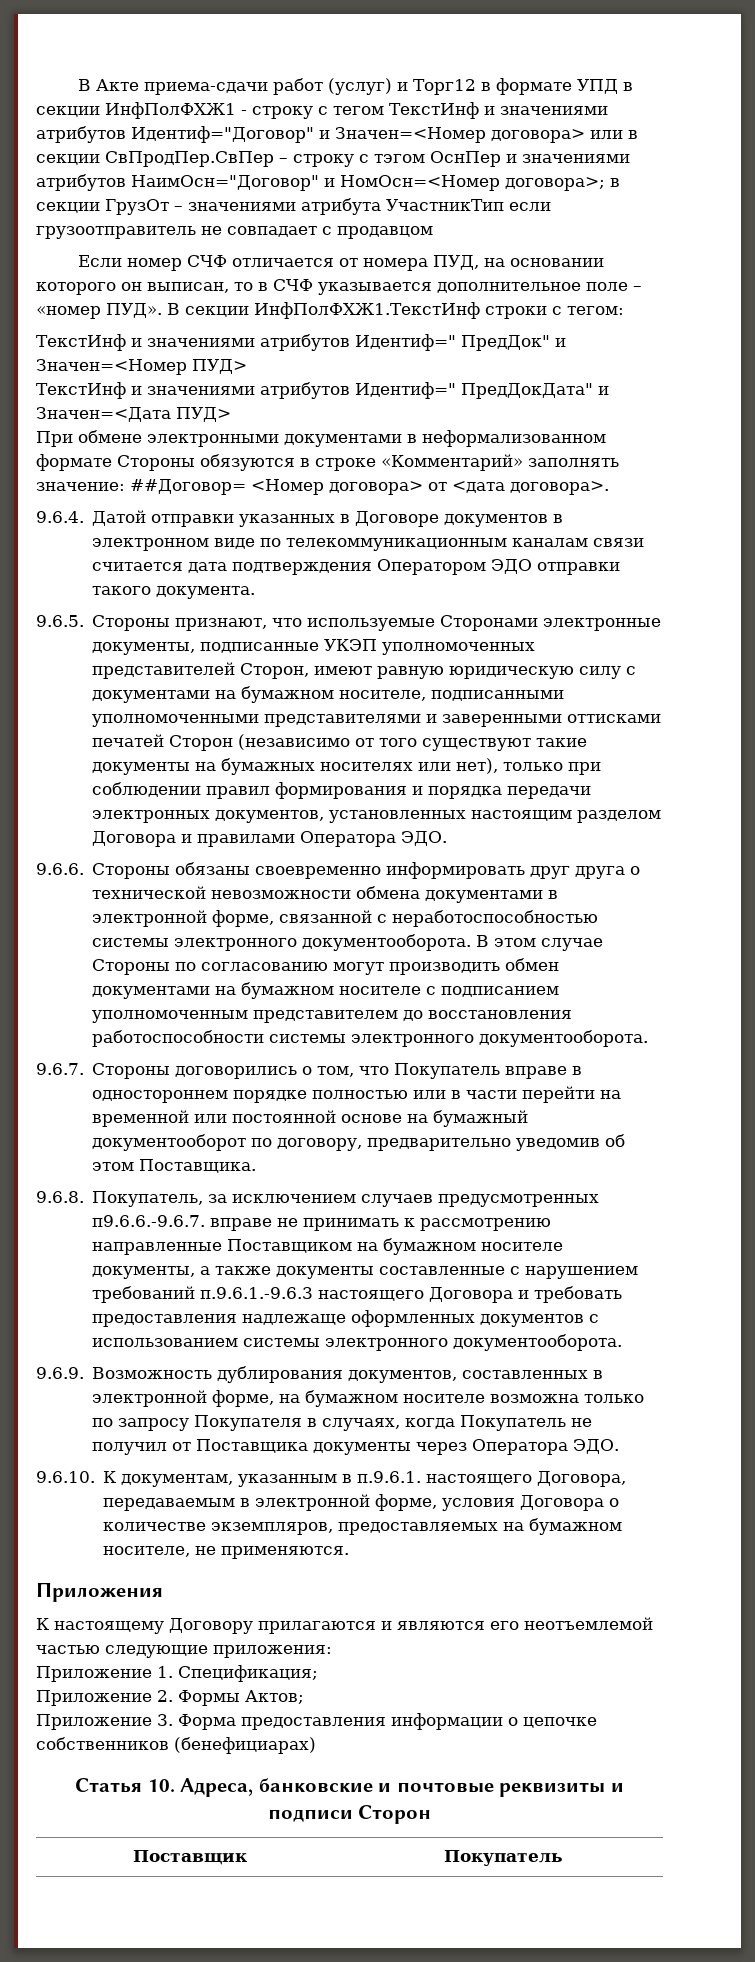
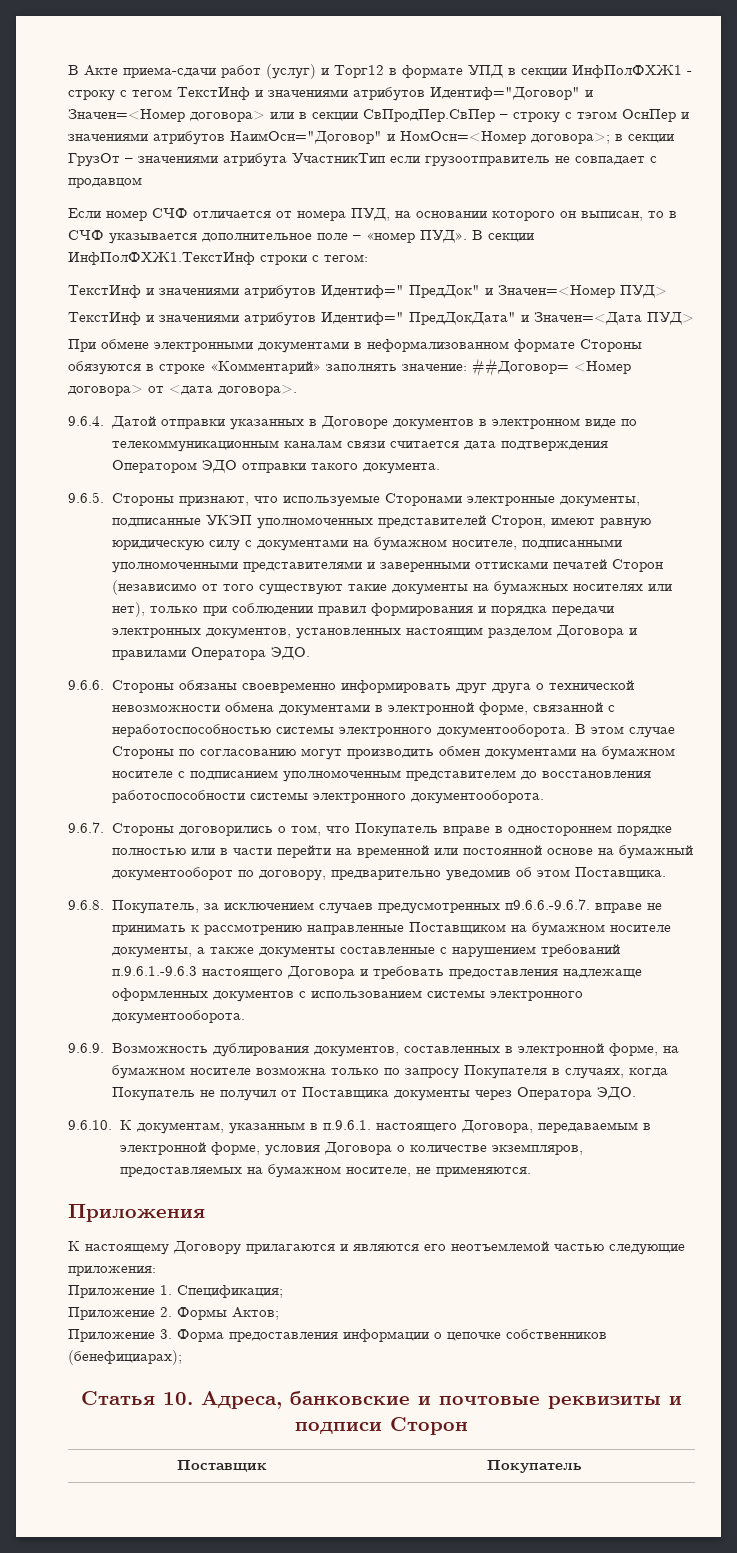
[174,1737,316,1754] (бенефициарах) -> [68,1350,182,1365] (бенефициарах);

